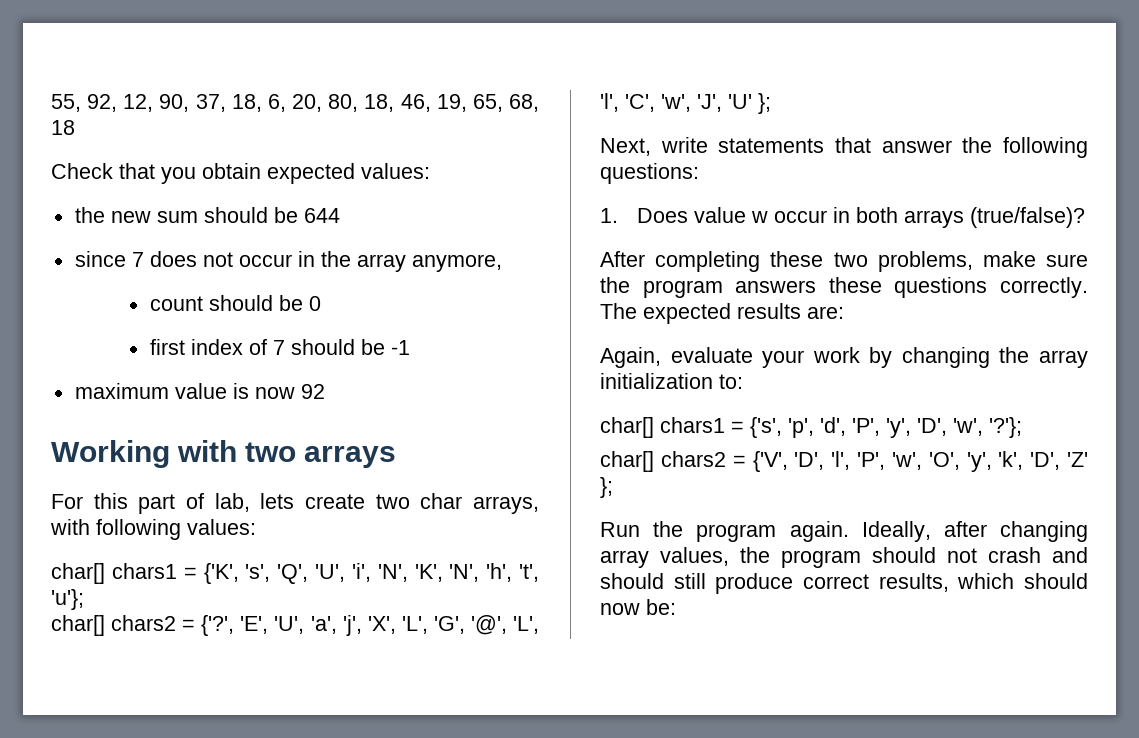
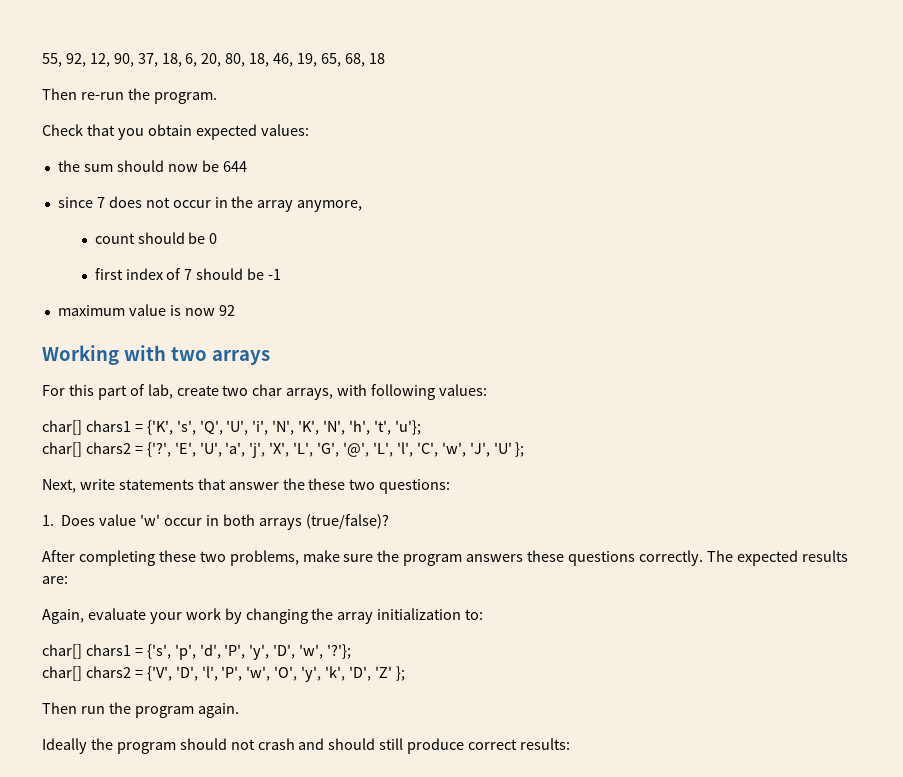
(75, 127) none -> [42,88,217,104] // Then re-run the program.
[110,211,151,223] new -> (80, 166) none
(268, 215) none -> [167,164,198,172] now
[260,493,295,509] lets -> (173, 391) none
[1003,137,1088,158] following -> [308,478,376,490] these two
[751,211,769,223] w -> [140,514,161,526] 'w'
[600,522,640,537] Run -> [42,702,105,714] Then run
[861,521,1088,542] [600,547,729,568] Ideally, after changing array values, -> [42,738,87,754] // Ideally
[878,573,1088,592] [600,599,676,615] results, which should now be: -> [520,738,571,750] results:

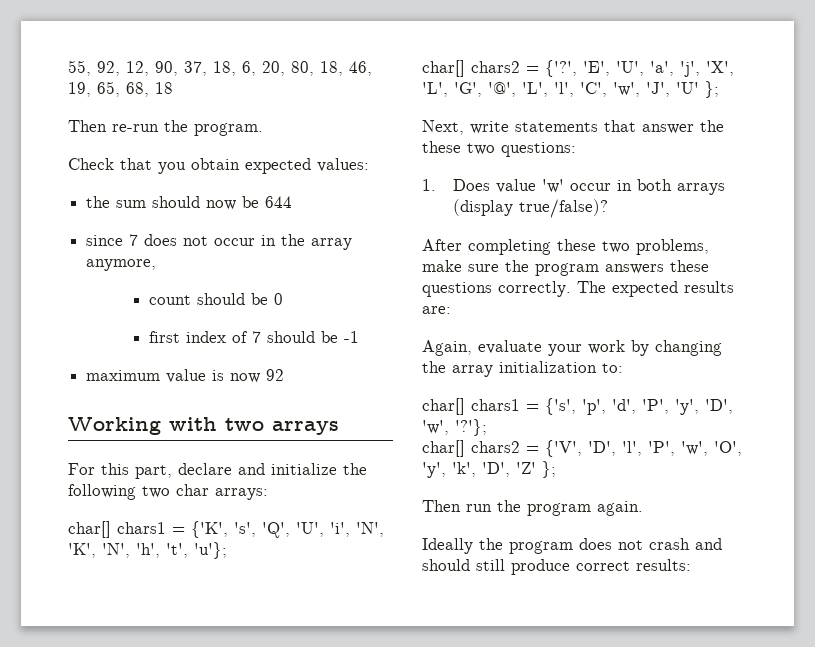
[97,384,488,400] part of lab, create two char arrays, with following values: -> [135,463,367,479] [68,484,268,500] part, declare and initialize the following two char arrays:
[305,514,389,529] (true/false)? -> [453,199,609,218] (display true/false)?
[179,738,227,750] should -> [579,538,612,550] does

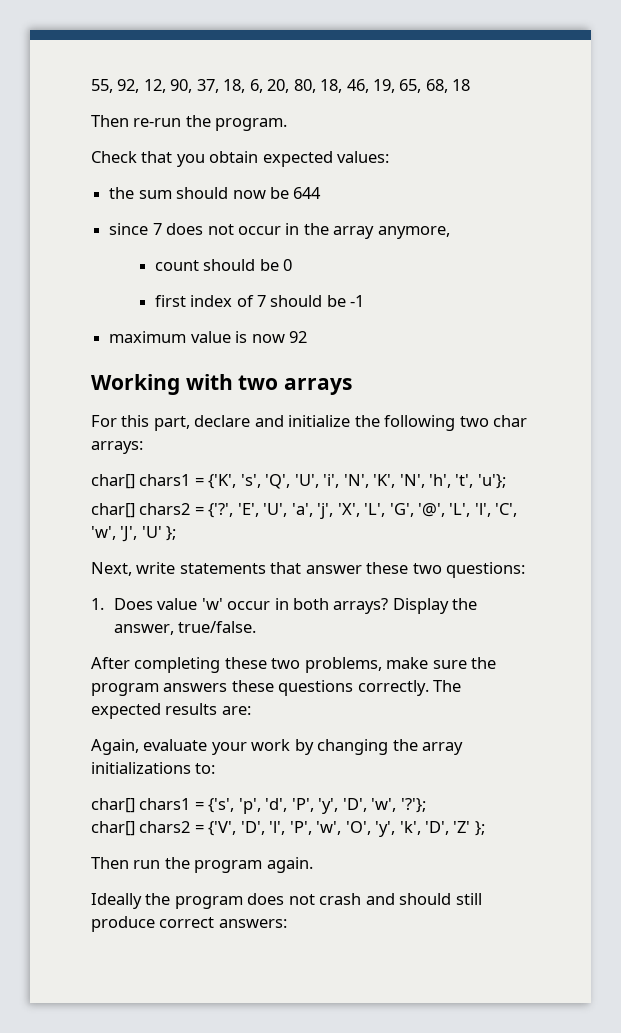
[700,120,724,132] the -> (362, 569) none
[677,183,726,195] [453,199,609,218] arrays (display true/false)? -> [333,598,478,614] [113,621,257,635] arrays? Display the answer, true/false.
[499,361,597,373] initialization -> [91,762,191,774] initializations
[636,559,691,571] results: -> [218,919,287,928] answers:

